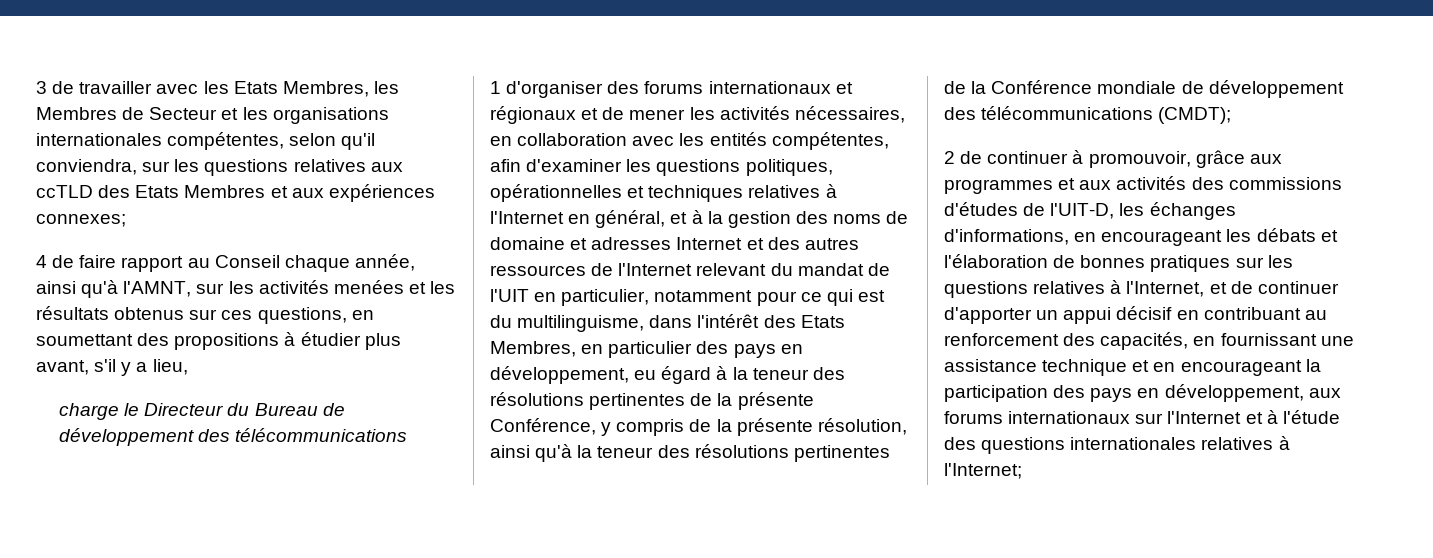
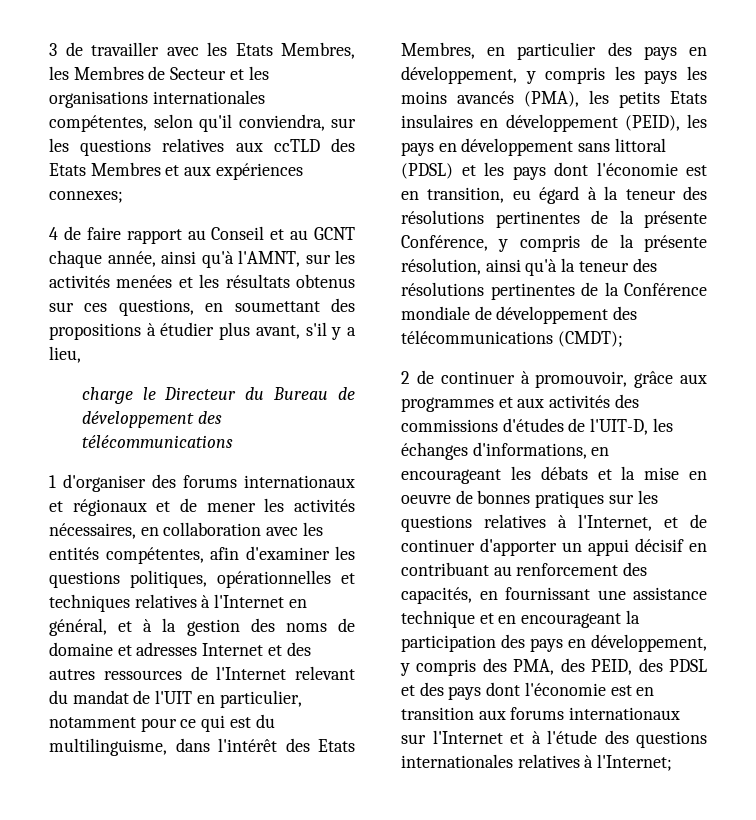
(280, 261) none -> [270,227,355,240] et au GCNT
(629, 375) none -> [525,66,707,84] [401,90,707,108] [401,114,707,132] [401,138,666,156] [401,162,707,180] [401,187,505,203] y compris les pays les moins avancés (PMA), les petits Etats insulaires en développement (PEID), les pays en développement sans littoral (PDSL) et les pays dont l'économie est en transition,
[944,254,1048,268] l'élaboration -> [621,466,707,480] [401,494,451,504] la mise en oeuvre
(1304, 393) none -> [400,658,707,676] [401,682,655,700] [401,707,474,720] y compris des PMA, des PEID, des PDSL et des pays dont l'économie est en transition

